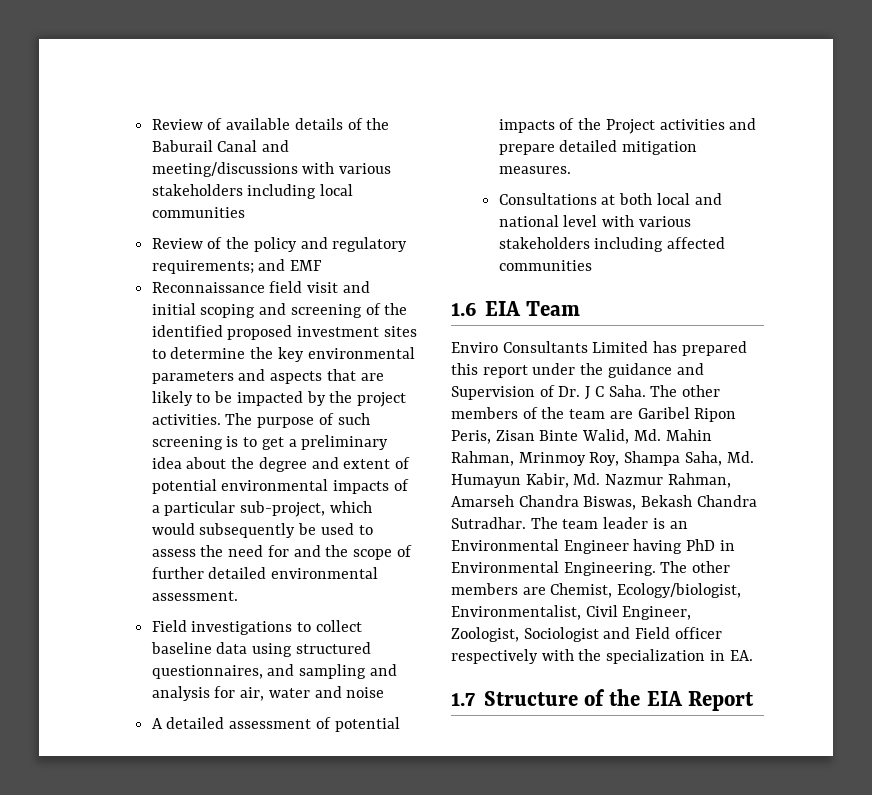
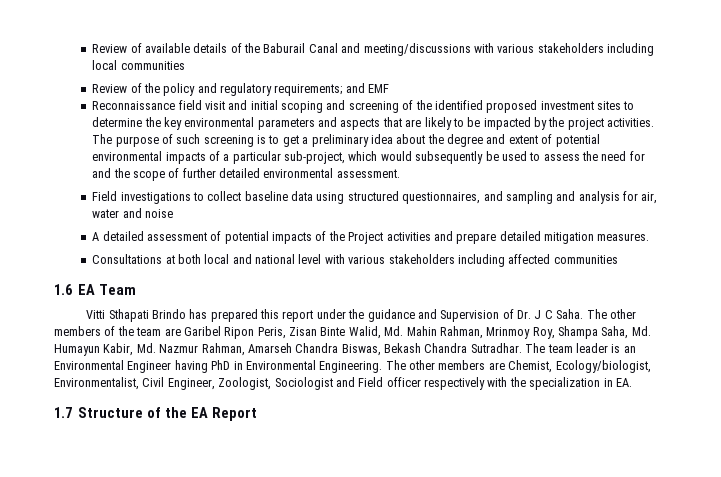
[484,301,521,316] EIA -> [78,284,96,295] EA
[451,341,649,353] Enviro Consultants Limited -> [86,309,186,322] Vitti Sthapati Brindo
[646,691,683,706] EIA -> [191,407,209,418] EA

